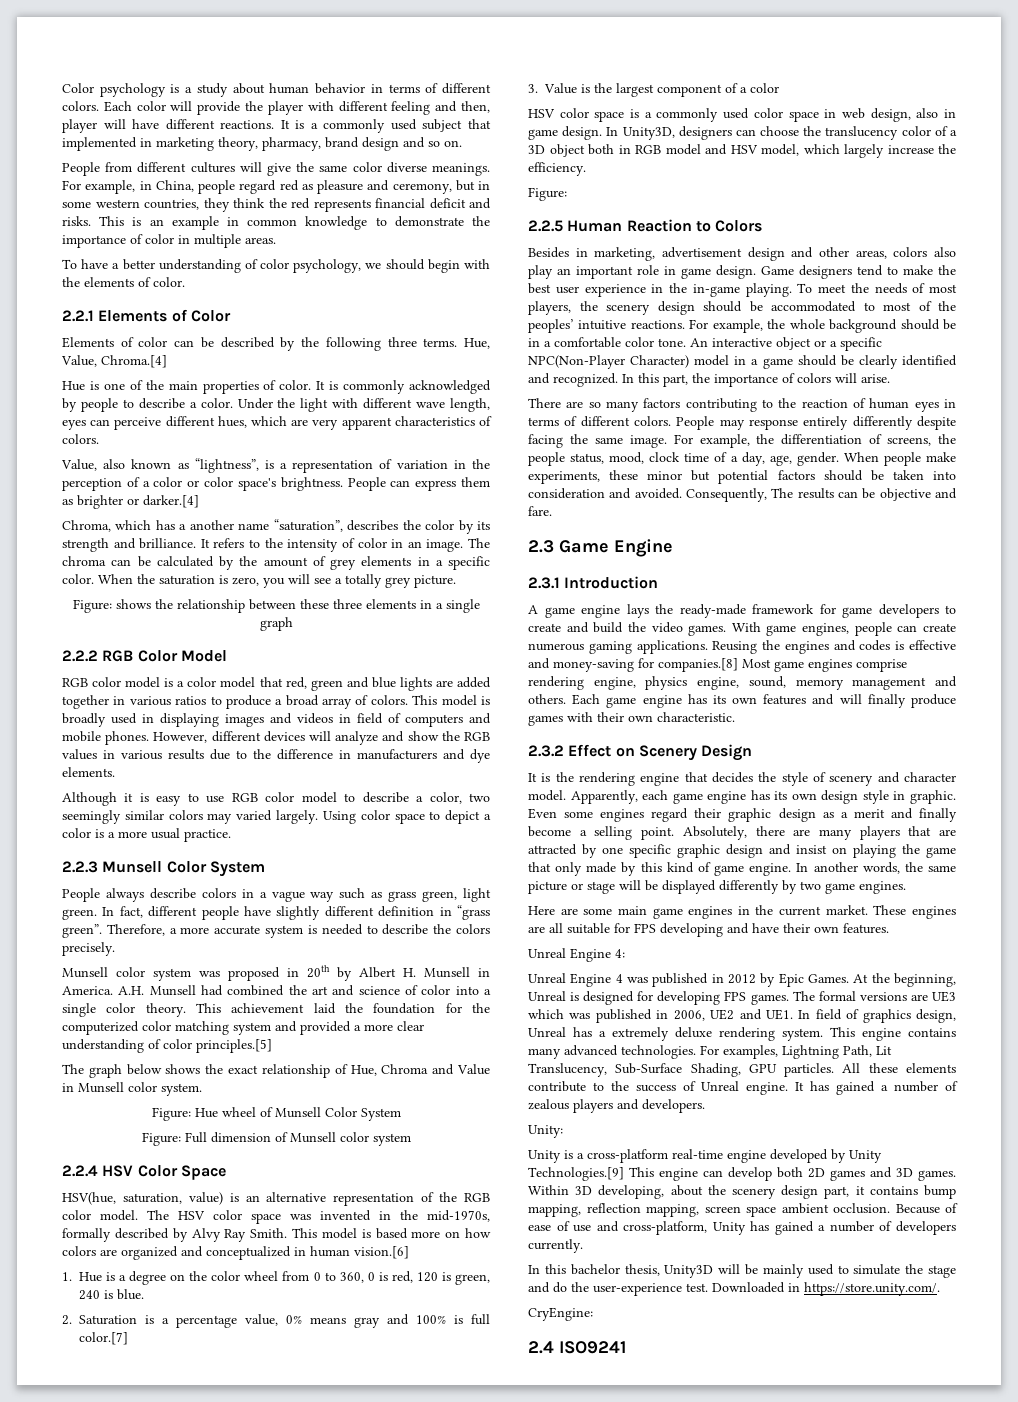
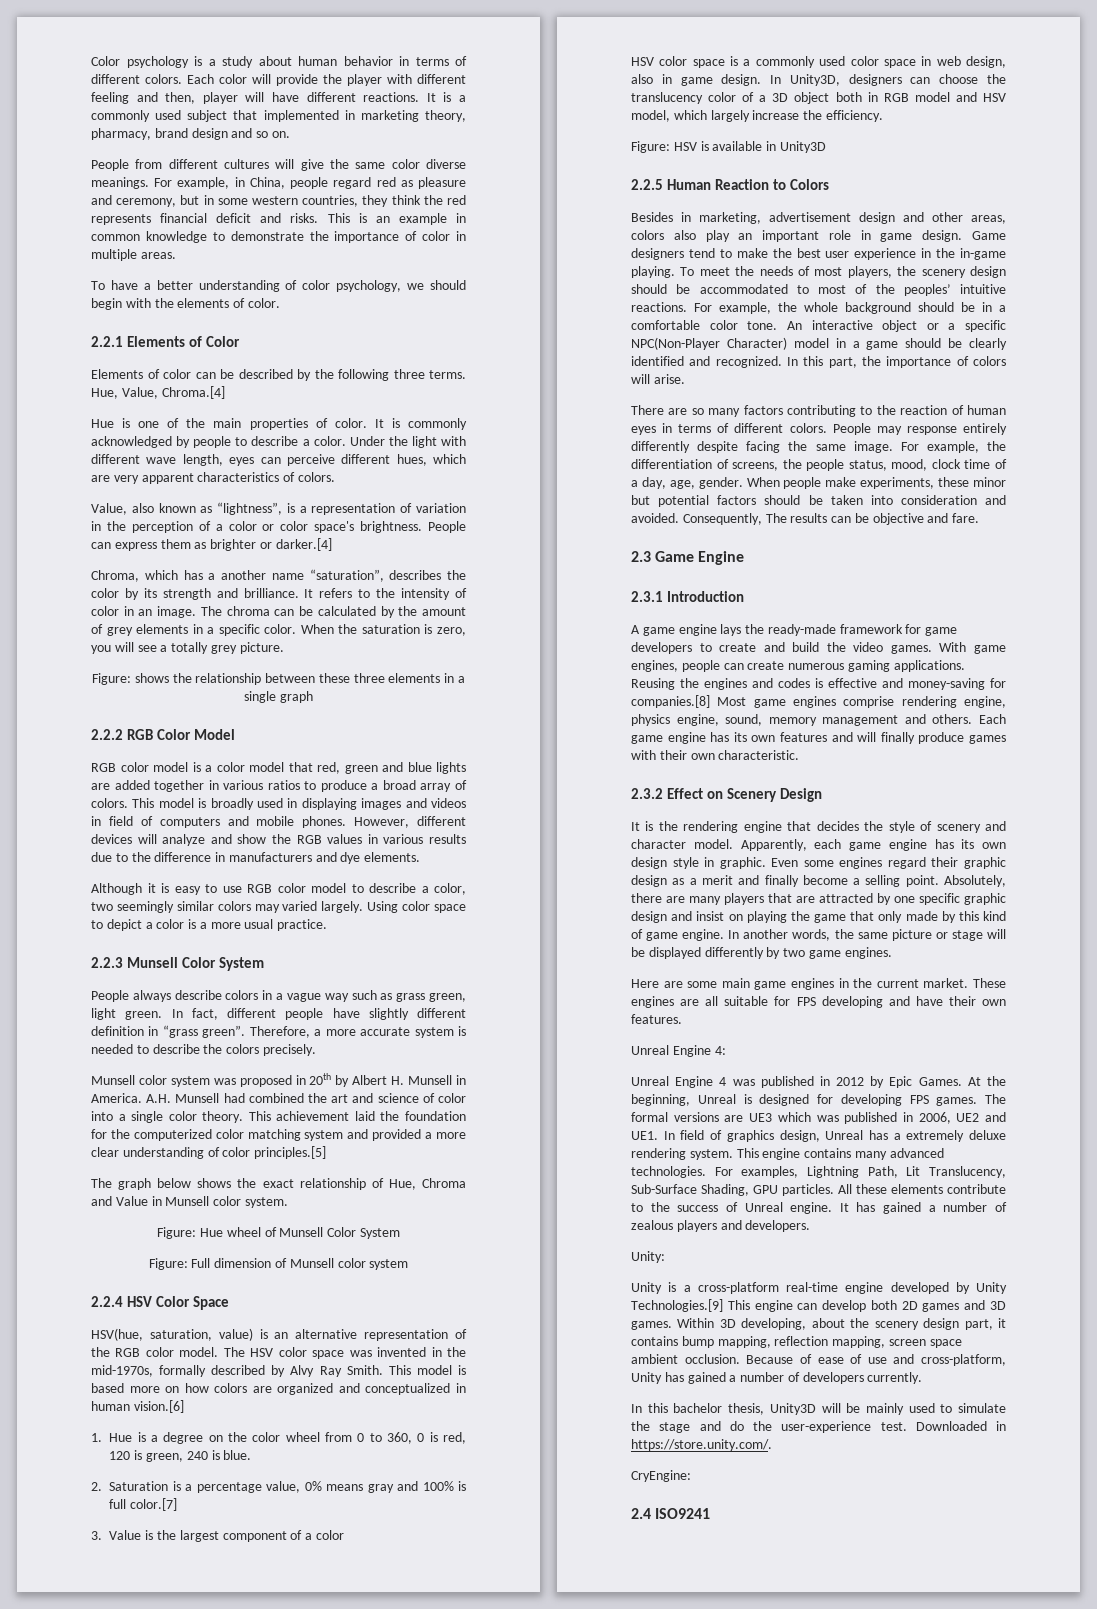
(567, 194) none -> [673,141,826,153] HSV is available in Unity3D

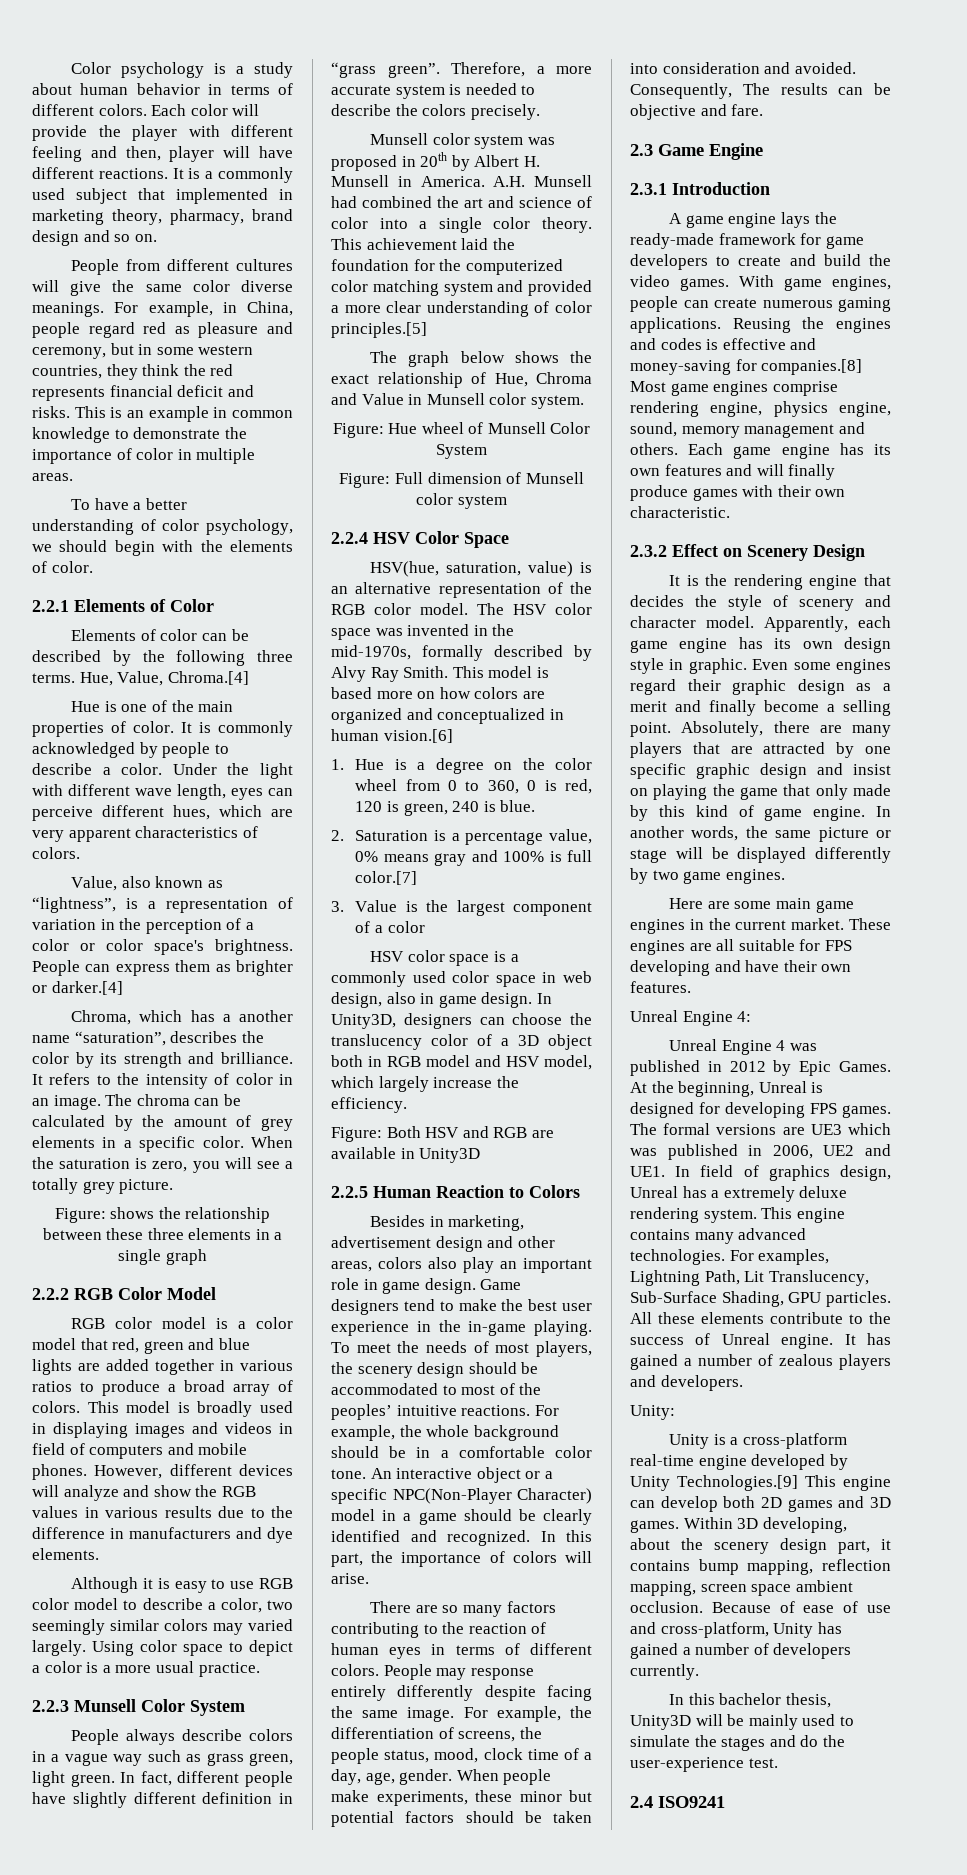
[673,141,709,151] HSV is -> [386,1126,554,1138] Both HSV and RGB are
[659,1422,691,1433] stage -> [721,1737,766,1751] stages
[915,1421,1006,1431] [631,1439,772,1451] [631,1470,691,1482] Downloaded in https://store.unity.com/. // CryEngine: -> (778, 1763) none

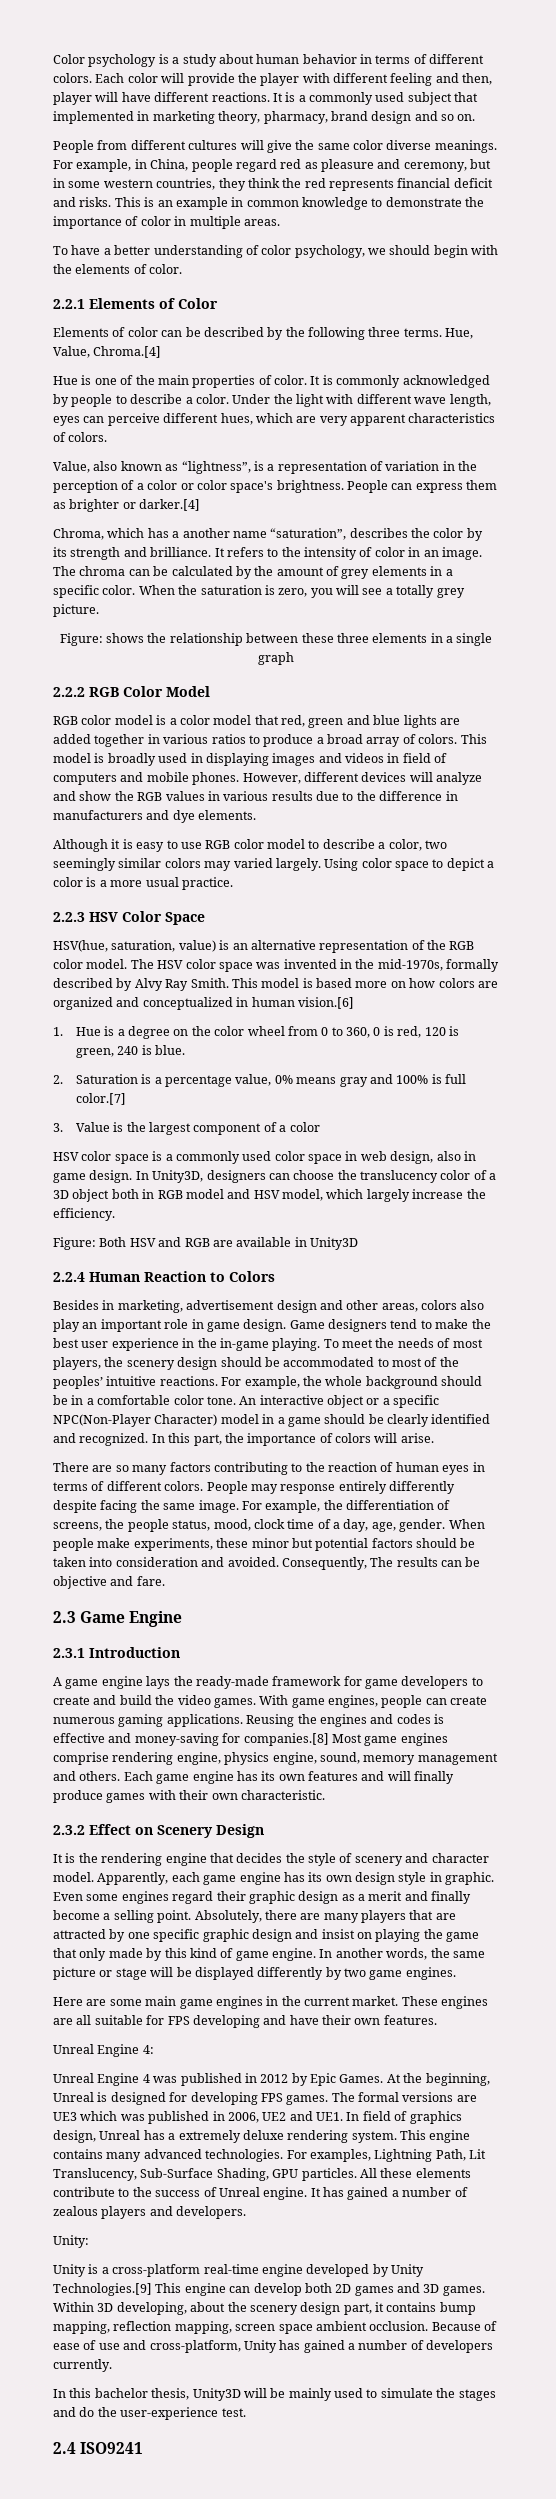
[74,1699,245,1716] [71,1729,293,1745] [32,1750,293,1766] [32,1771,293,1787] [32,1792,293,1808] [331,62,592,78] [331,83,536,99] [331,104,540,120] [370,133,555,149] [331,152,540,171] [331,175,592,187] [331,196,592,208] [331,217,592,233] [331,238,515,250] [331,259,563,275] [331,280,592,296] [331,301,592,317] [331,322,427,338] [370,351,592,367] [331,372,592,388] [331,393,584,409] [332,422,591,438] [436,444,487,459] [339,472,584,488] [416,493,507,509] [331,532,368,544] Munsell Color System // People always describe colors in a vague way such as grass green, light green. In fact, different people have slightly different definition in “grass green”. Therefore, a more accurate system is needed to describe the colors precisely. // Munsell color system was proposed in 20th by Albert H. Munsell in America. A.H. Munsell had combined the art and science of color into a single color theory. This achievement laid the foundation for the computerized color matching system and provided a more clear understanding of color principles.[5] // The graph below shows the exact relationship of Hue, Chroma and Value in Munsell color system. // Figure: Hue wheel of Munsell Color System // Figure: Full dimension of Munsell color system // 2.2.4 -> (85, 917) none
[331,1186,368,1198] 2.2.5 -> [53,1272,85,1282] 2.2.4

